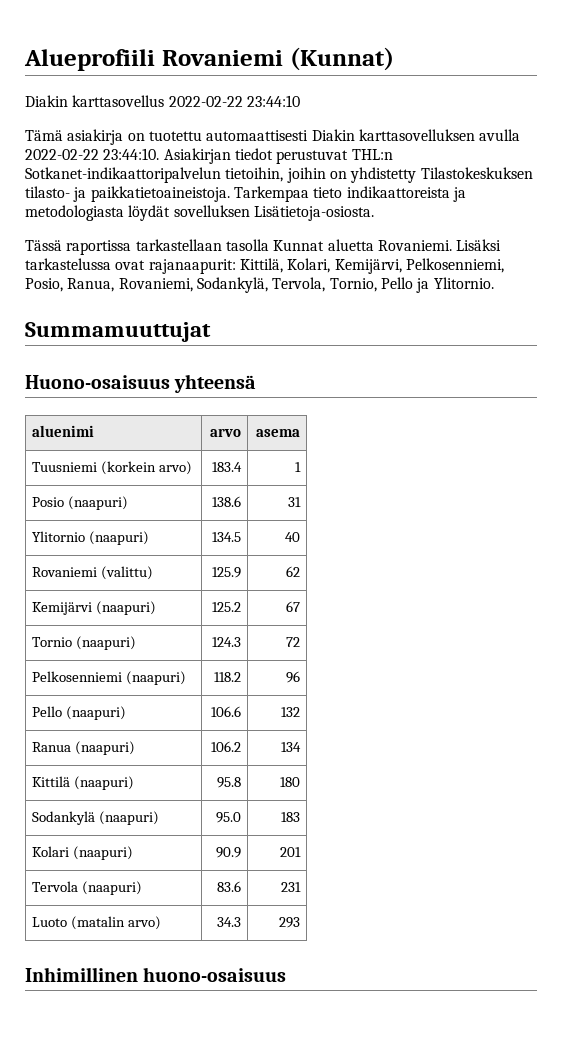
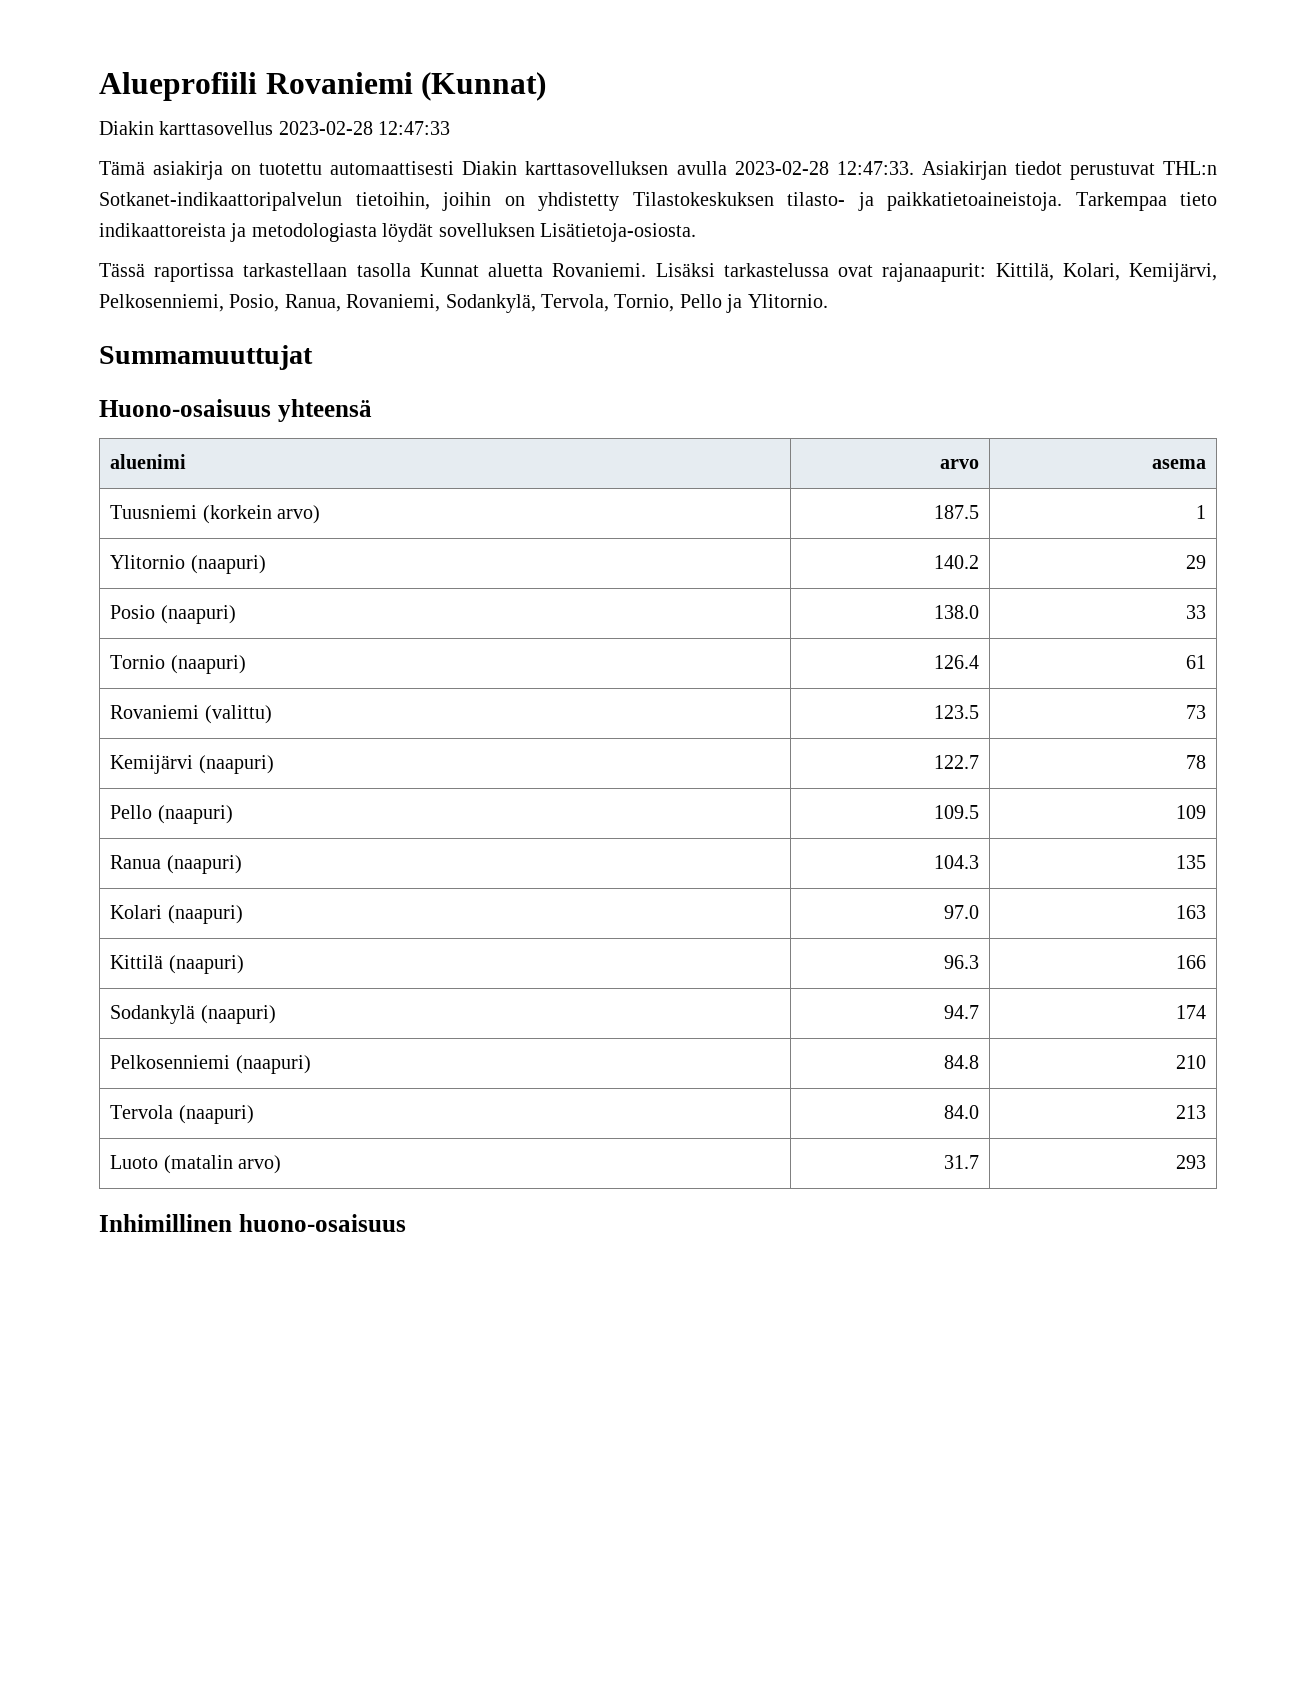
[168,95,300,107] 2022-02-22 23:44:10 -> [278,121,451,135] 2023-02-28 12:47:33
[25,148,160,160] 2022-02-22 23:44:10. -> [734,161,914,175] 2023-02-28 12:47:33.
[212,462,243,472] [295,462,302,472] 183.4 | 1 -> [933,505,979,519] [1195,505,1206,519] [110,555,266,574] [933,555,979,569] [1185,555,1206,569] 187.5 | 1 // Ylitornio (naapuri) | 140.2 | 29
[212,496,242,507] [288,497,302,507] [31,531,149,545] [212,532,242,542] [285,532,301,542] 138.6 | 31 // Ylitornio (naapuri) | 134.5 | 40 -> [933,605,979,619] [1185,605,1206,619] [110,655,246,674] [933,655,979,669] [1185,655,1206,669] 138.0 | 33 // Tornio (naapuri) | 126.4 | 61
[212,567,242,578] [286,566,301,577] 125.9 | 62 -> [933,705,979,719] [1185,705,1206,719] 123.5 | 73
[212,602,242,612] [286,601,301,612] [31,636,136,650] [212,637,242,647] [286,637,301,647] [31,671,186,685] [214,672,242,682] [286,671,301,683] [31,706,126,720] [211,706,242,717] [281,707,301,717] [31,741,135,755] [211,741,242,752] [281,742,302,752] [31,776,134,790] [217,777,242,788] [280,777,301,787] [31,811,159,825] [216,812,242,823] [281,812,301,822] [31,846,133,860] [216,847,242,858] [280,847,302,857] 125.2 | 67 // Tornio (naapuri) | 124.3 | 72 // Pelkosenniemi (naapuri) | 118.2 | 96 // Pello (naapuri) | 106.6 | 132 // Ranua (naapuri) | 106.2 | 134 // Kittilä (naapuri) | 95.8 | 180 // Sodankylä (naapuri) | 95.0 | 183 // Kolari (naapuri) | 90.9 | 201 -> [933,755,979,769] [1185,755,1206,769] [110,805,233,824] [933,805,979,819] [1175,805,1206,819] [110,855,242,874] [933,855,979,869] [1175,855,1206,869] [110,905,243,924] [943,905,979,919] [1175,905,1206,919] [110,955,244,974] [943,955,979,969] [1175,955,1206,969] [110,1005,276,1024] [943,1005,979,1019] [1175,1005,1206,1019] [110,1055,311,1074] [943,1055,979,1069] [1175,1055,1206,1069] 122.7 | 78 // Pello (naapuri) | 109.5 | 109 // Ranua (naapuri) | 104.3 | 135 // Kolari (naapuri) | 97.0 | 163 // Kittilä (naapuri) | 96.3 | 166 // Sodankylä (naapuri) | 94.7 | 174 // Pelkosenniemi (naapuri) | 84.8 | 210
[217,881,242,892] [281,882,302,892] 83.6 | 231 -> [943,1105,979,1119] [1175,1105,1206,1119] 84.0 | 213
[217,917,242,927] 34.3 -> [943,1155,979,1169] 31.7

